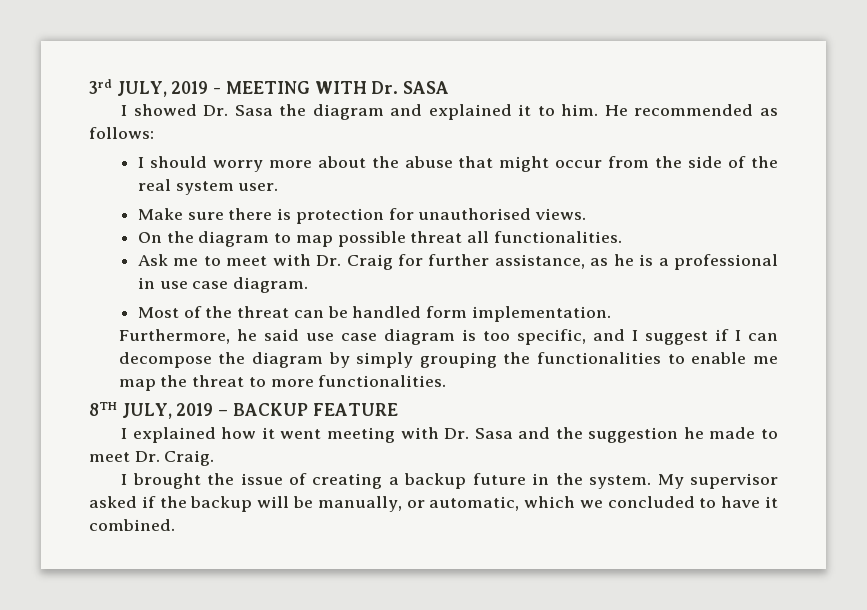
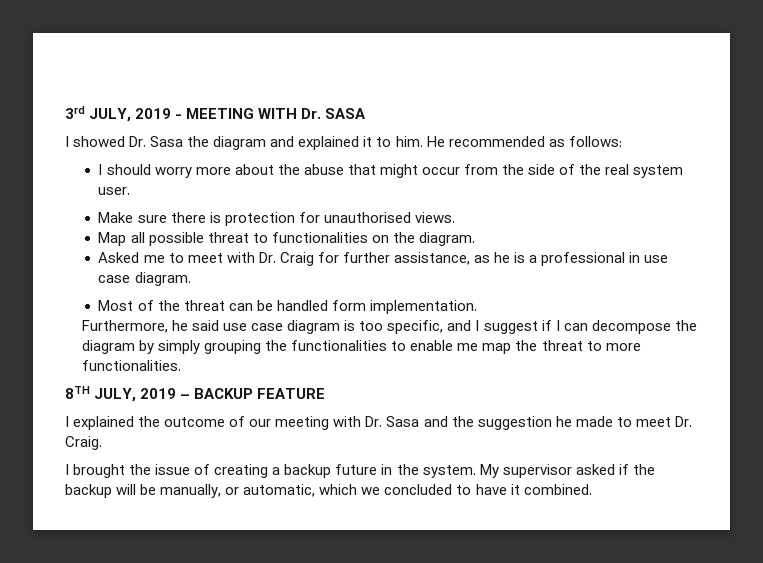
[137,231,622,247] [137,254,168,266] On the diagram to map possible threat all functionalities. // Ask -> [98,232,475,246] [98,252,140,263] Map all possible threat to functionalities on the diagram. // Asked
[221,427,322,439] how it went -> [138,416,272,427] the outcome of our

